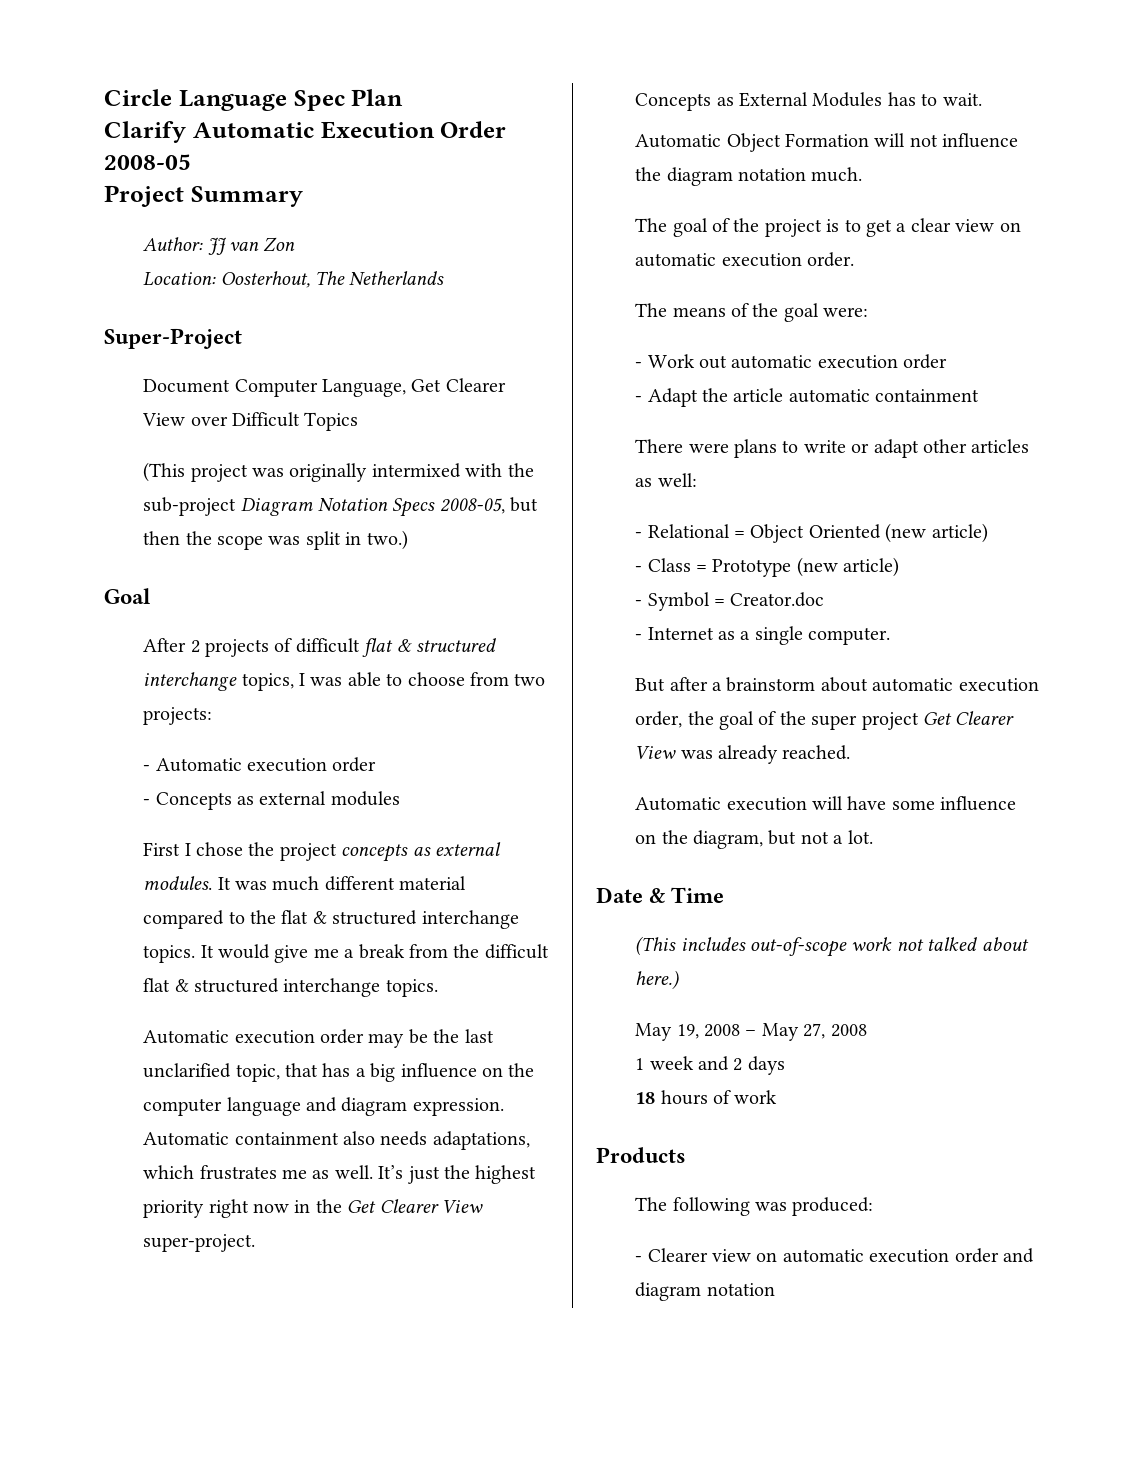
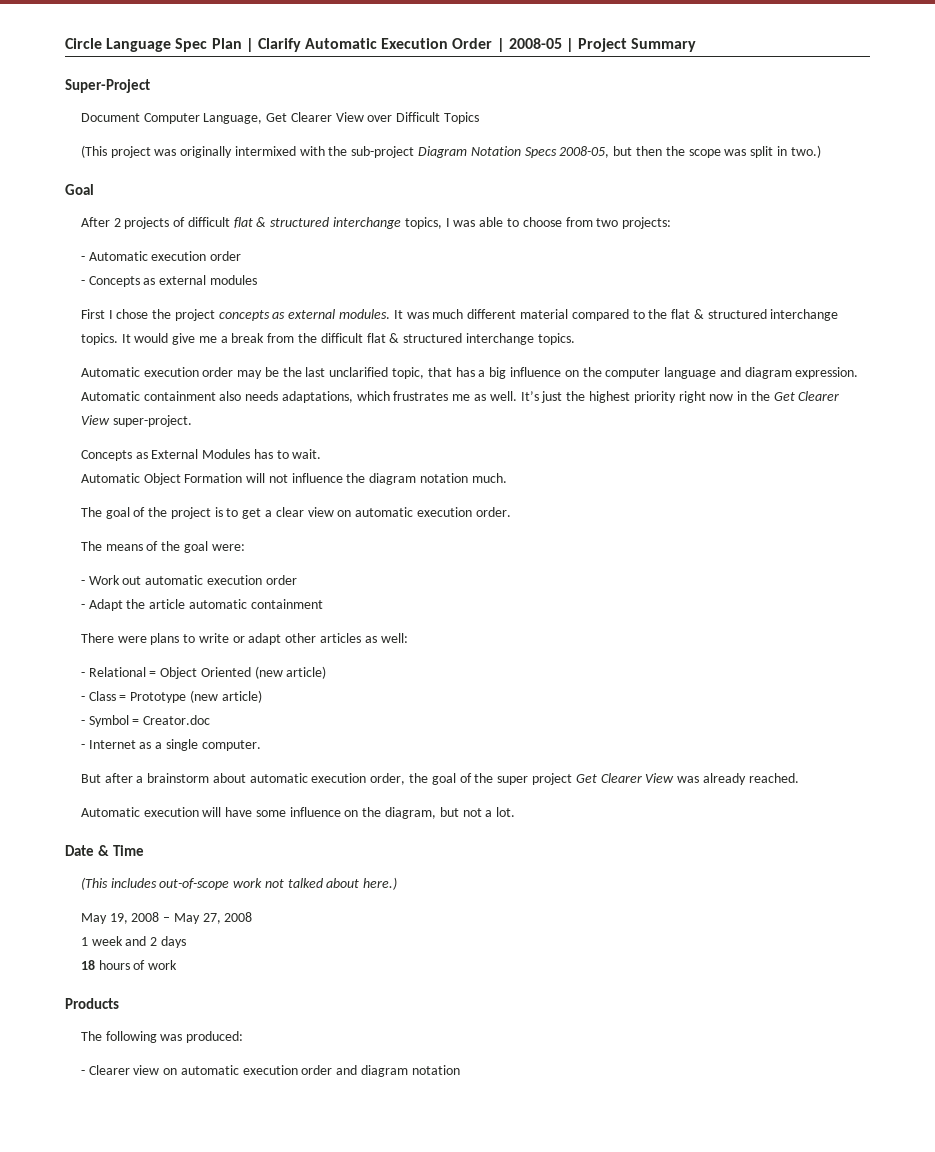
(404, 97) // -> [245,38,254,52] |
(507, 129) none -> [496,38,505,52] |
(191, 162) // -> [566,38,575,52] |
[143,237,296,255] [143,271,445,288] // Author: JJ van Zon // Location: Oosterhout, The Netherlands -> (697, 45) none

